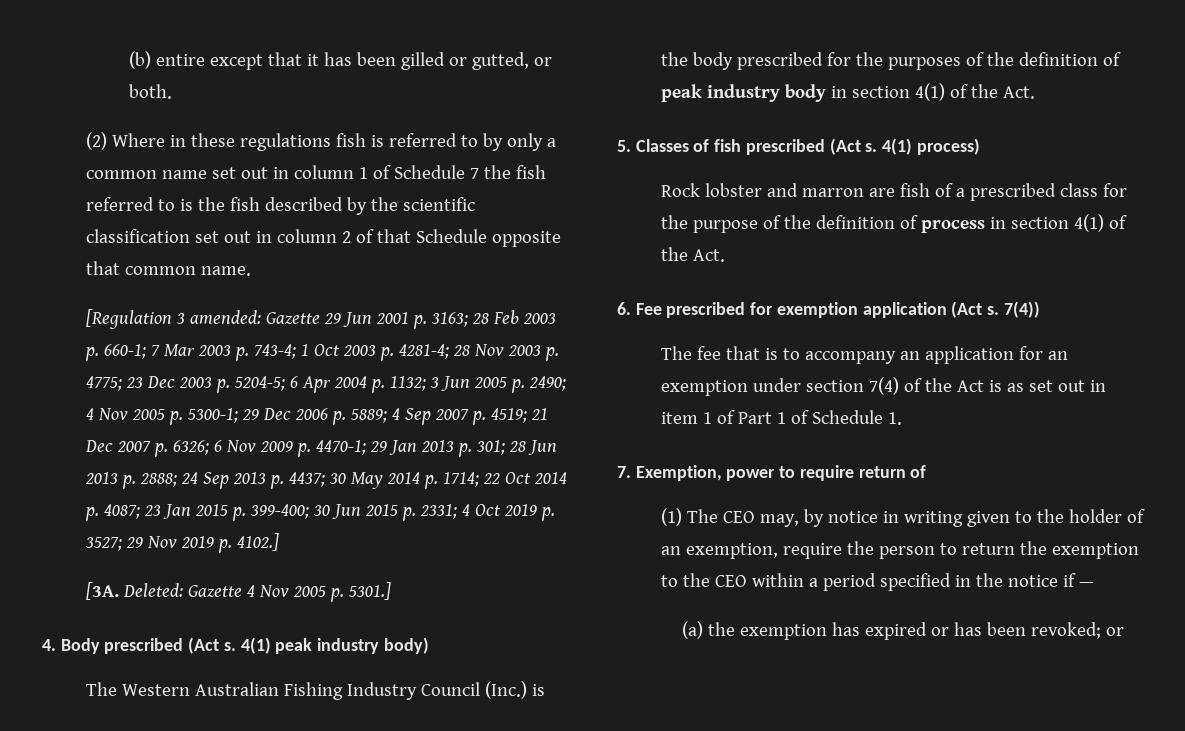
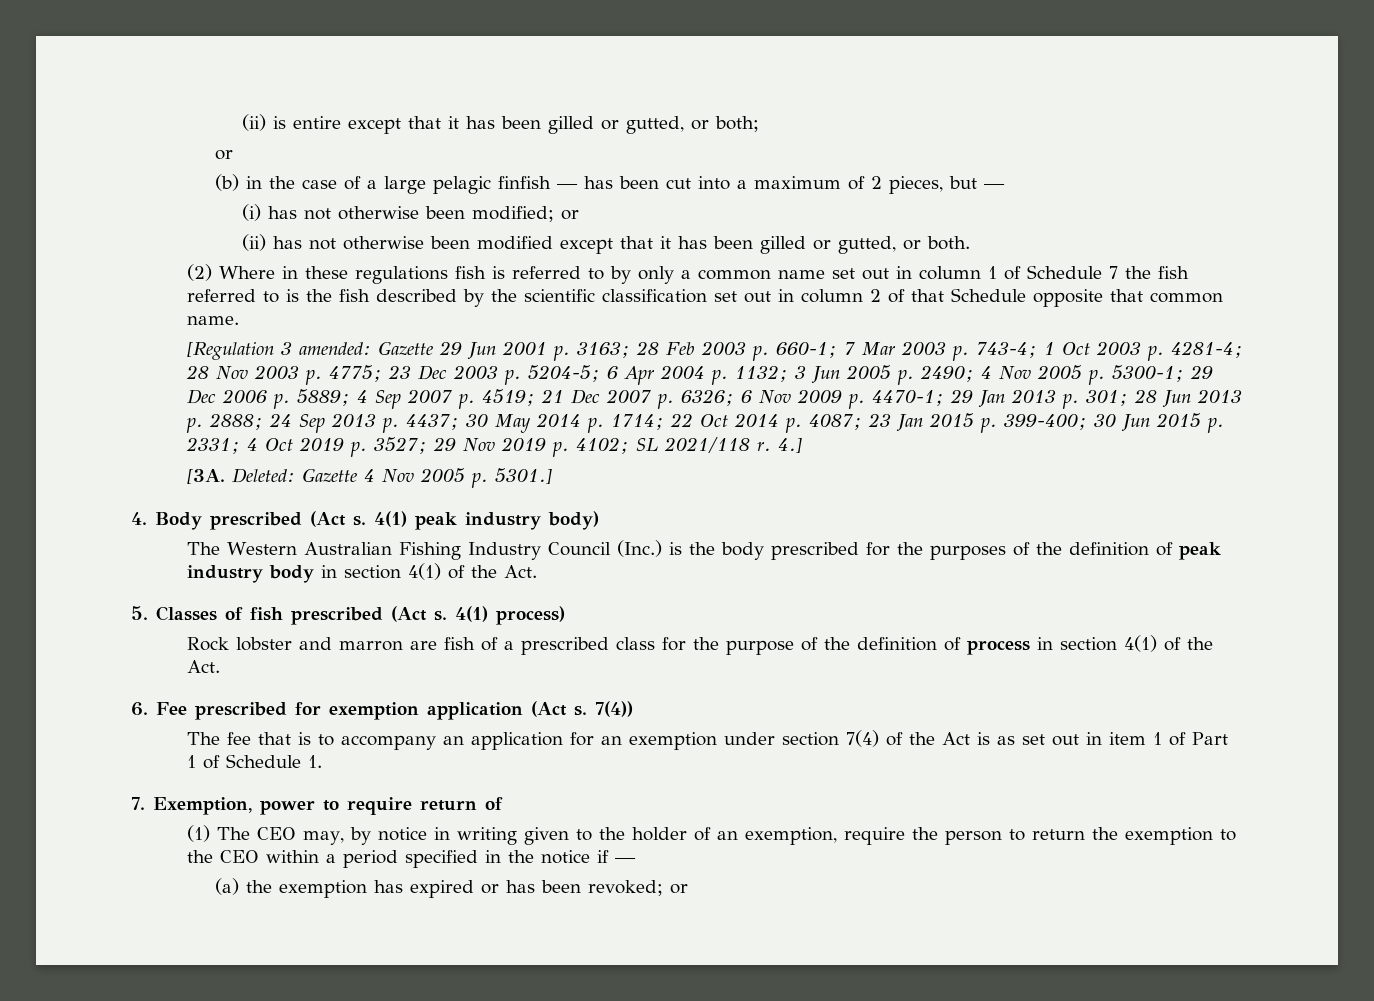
[129,51,206,69] (b) entire -> [242,114,760,134] [214,150,233,160] [214,174,1005,194] [242,204,580,222] [242,234,554,251] (ii) is entire except that it has been gilled or gutted, or both; // or // (b) in the case of a large pelagic finfish — has been cut into a maximum of 2 pieces, but — // (i) has not otherwise been modified; or // (ii) has not otherwise been modified
[236,533,279,551] 4102.] -> [575,437,802,454] 4102; SL 2021/118 r. 4.]

